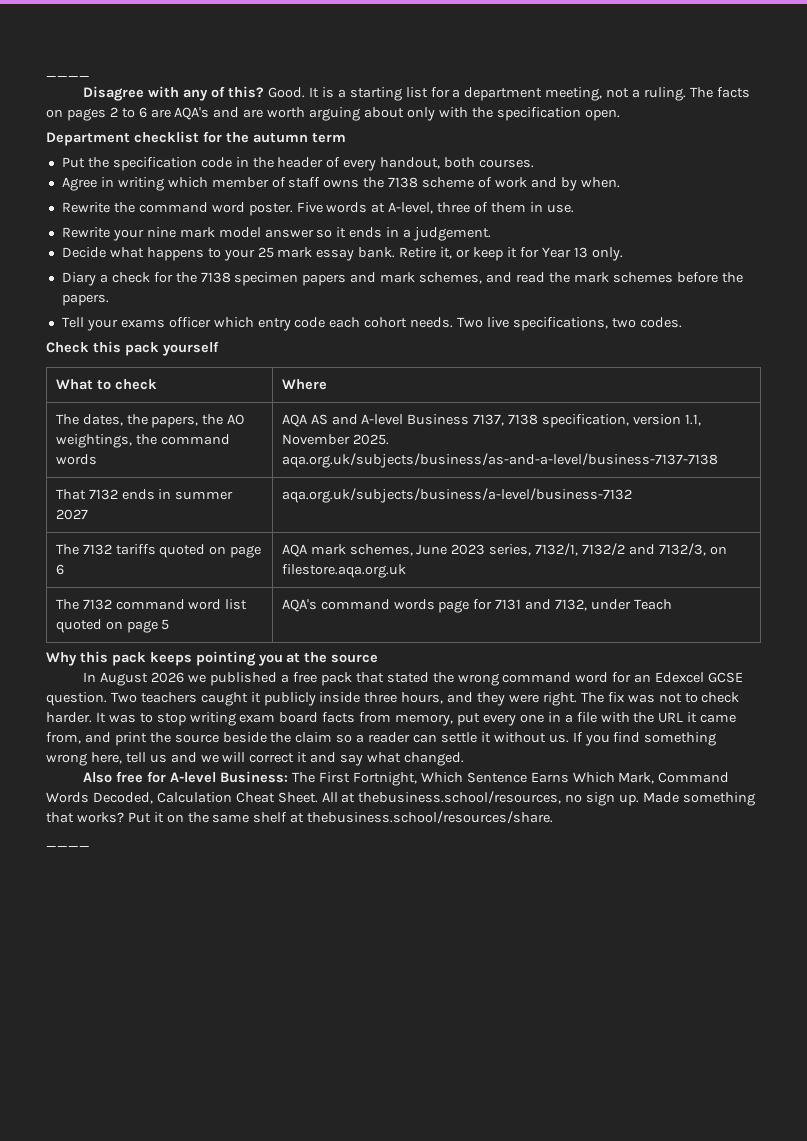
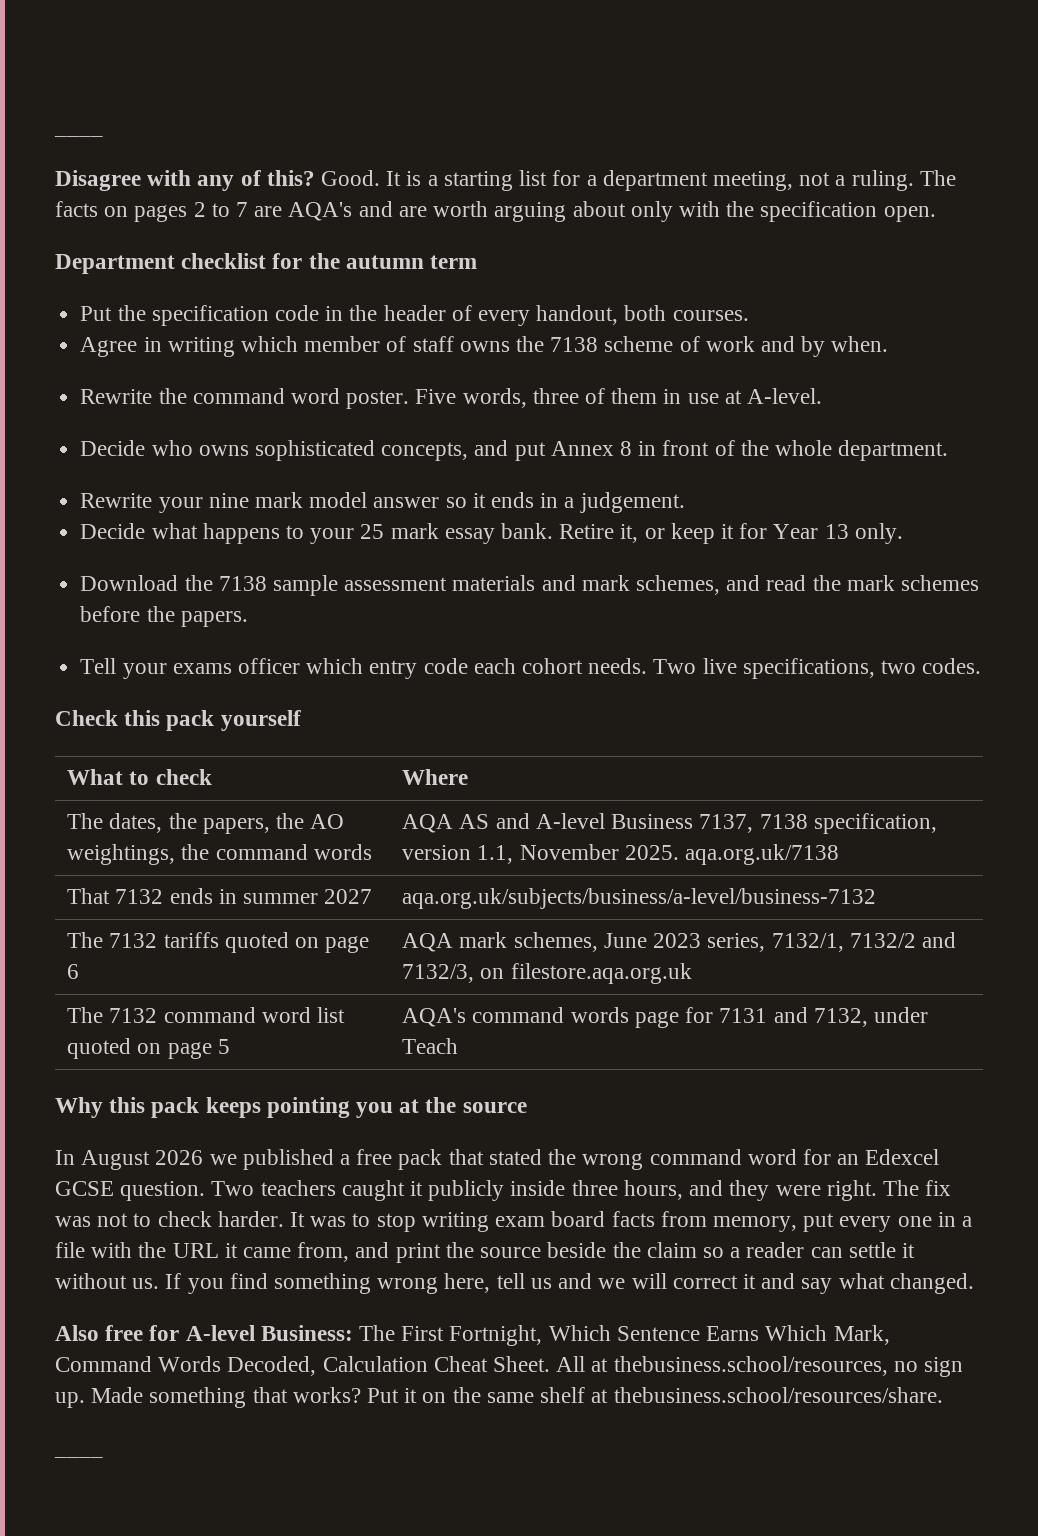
[138,107,147,118] 6 -> [236,202,249,217] 7
[326,202,434,214] words at A-level, -> [462,388,527,408] words,
[546,204,574,213] use. -> [687,388,823,404] [80,440,949,461] use at A-level. // Decide who owns sophisticated concepts, and put Annex 8 in front of the whole department.
[61,272,347,286] Diary a check for the 7138 specimen papers -> [80,575,536,596] Download the 7138 sample assessment materials
[281,453,718,468] aqa.org.uk/subjects/business/as-and-a-level/business-7137-7138 -> [685,844,840,865] aqa.org.uk/7138

